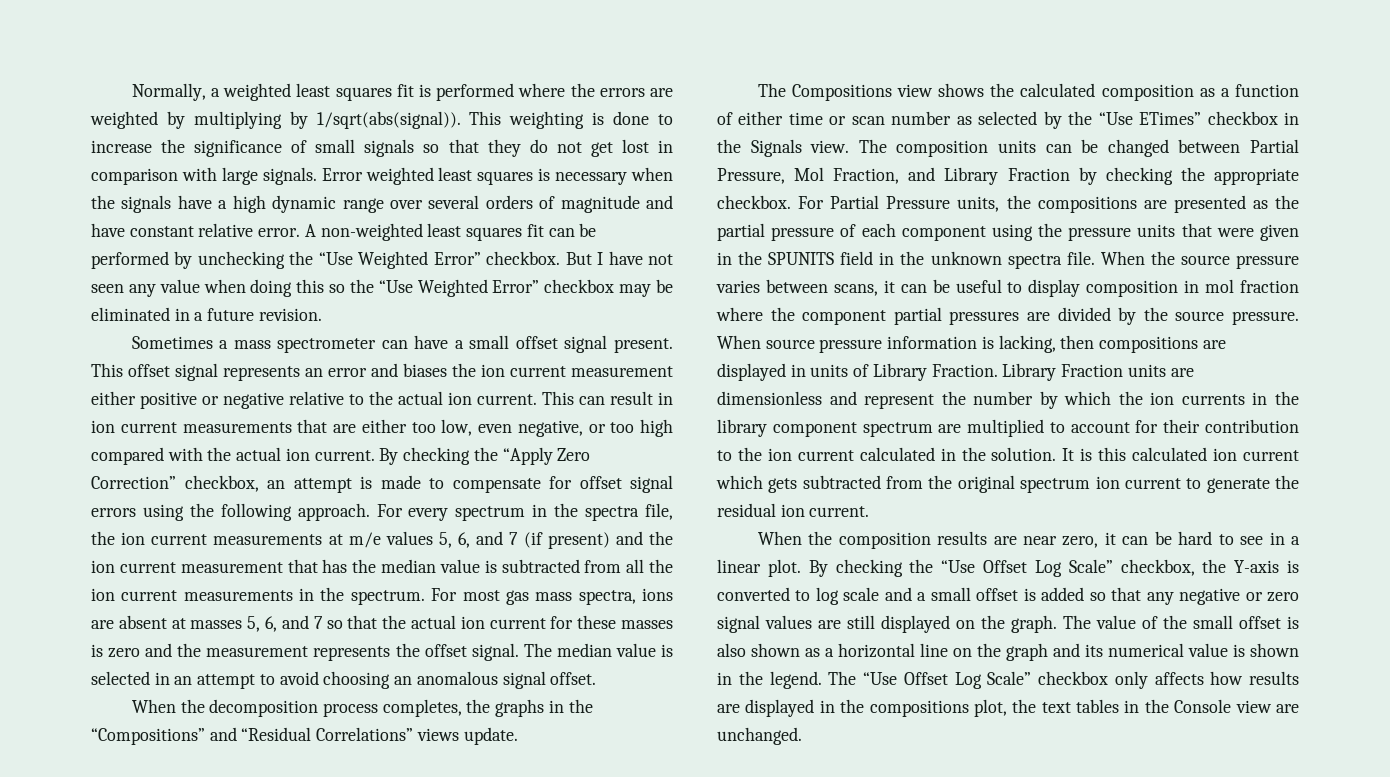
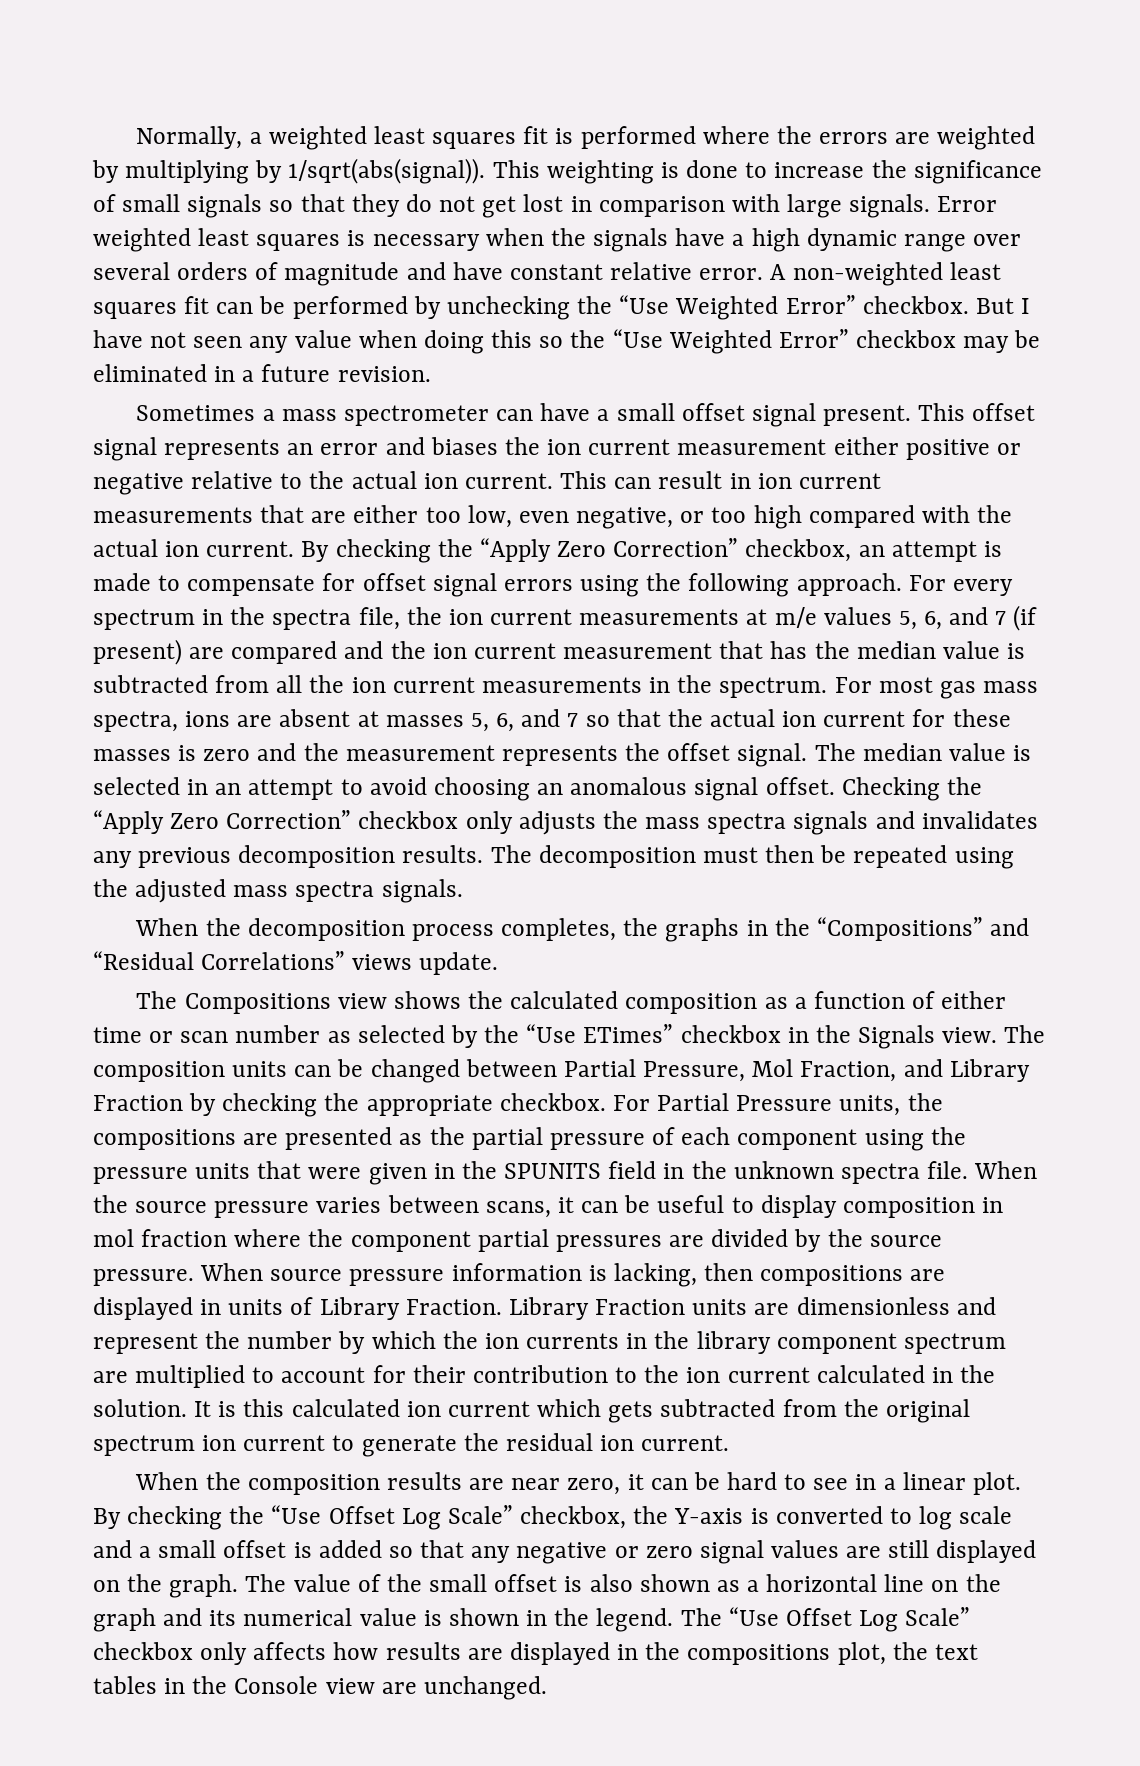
(610, 540) none -> [189,641,338,664] are compared
(597, 678) none -> [841,777,982,801] [93,810,1038,835] [93,845,1014,869] [93,879,463,903] Checking the “Apply Zero Correction” checkbox only adjusts the mass spectra signals and invalidates any previous decomposition results. The decomposition must then be repeated using the adjusted mass spectra signals.

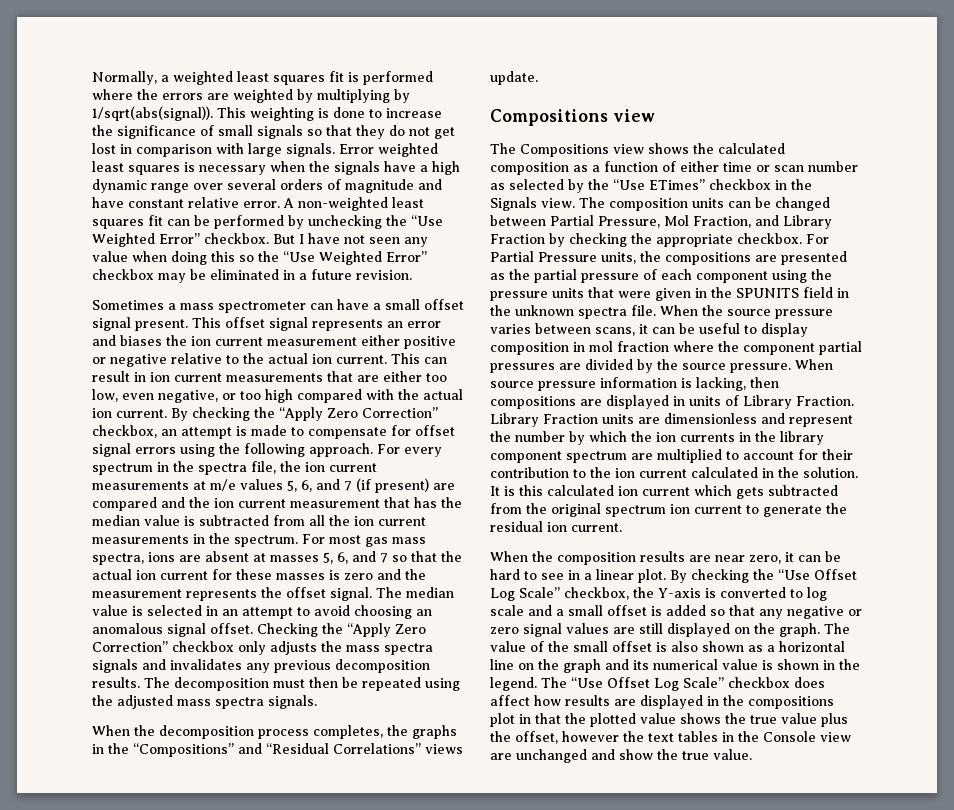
(499, 963) none -> [490,109,655,126] // Compositions view
[200,1642,327,1665] only affects -> [794,677,825,688] [490,695,530,706] does affect
[837,1642,886,1665] plot, -> [490,713,848,727] [490,731,619,744] plot in that the plotted value shows the true value plus the offset, however
[423,1676,547,1700] unchanged. -> [516,749,752,763] unchanged and show the true value.

